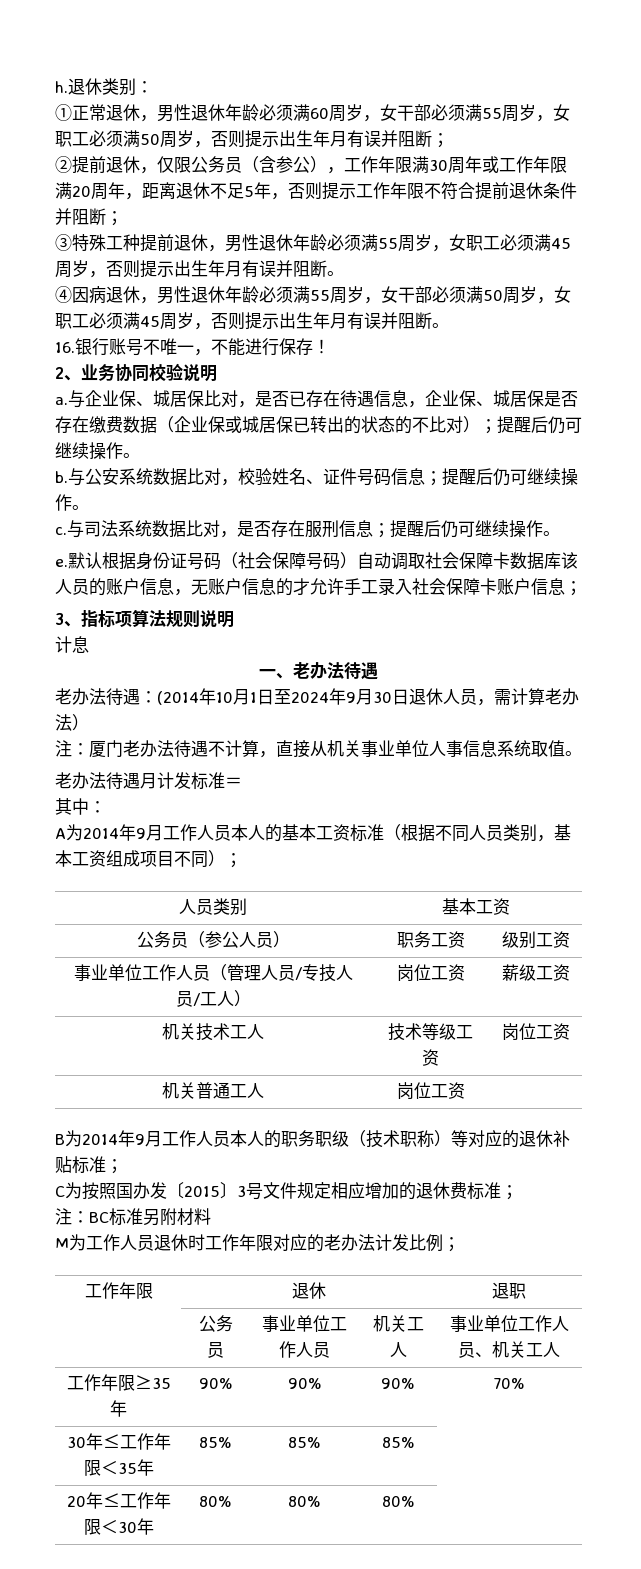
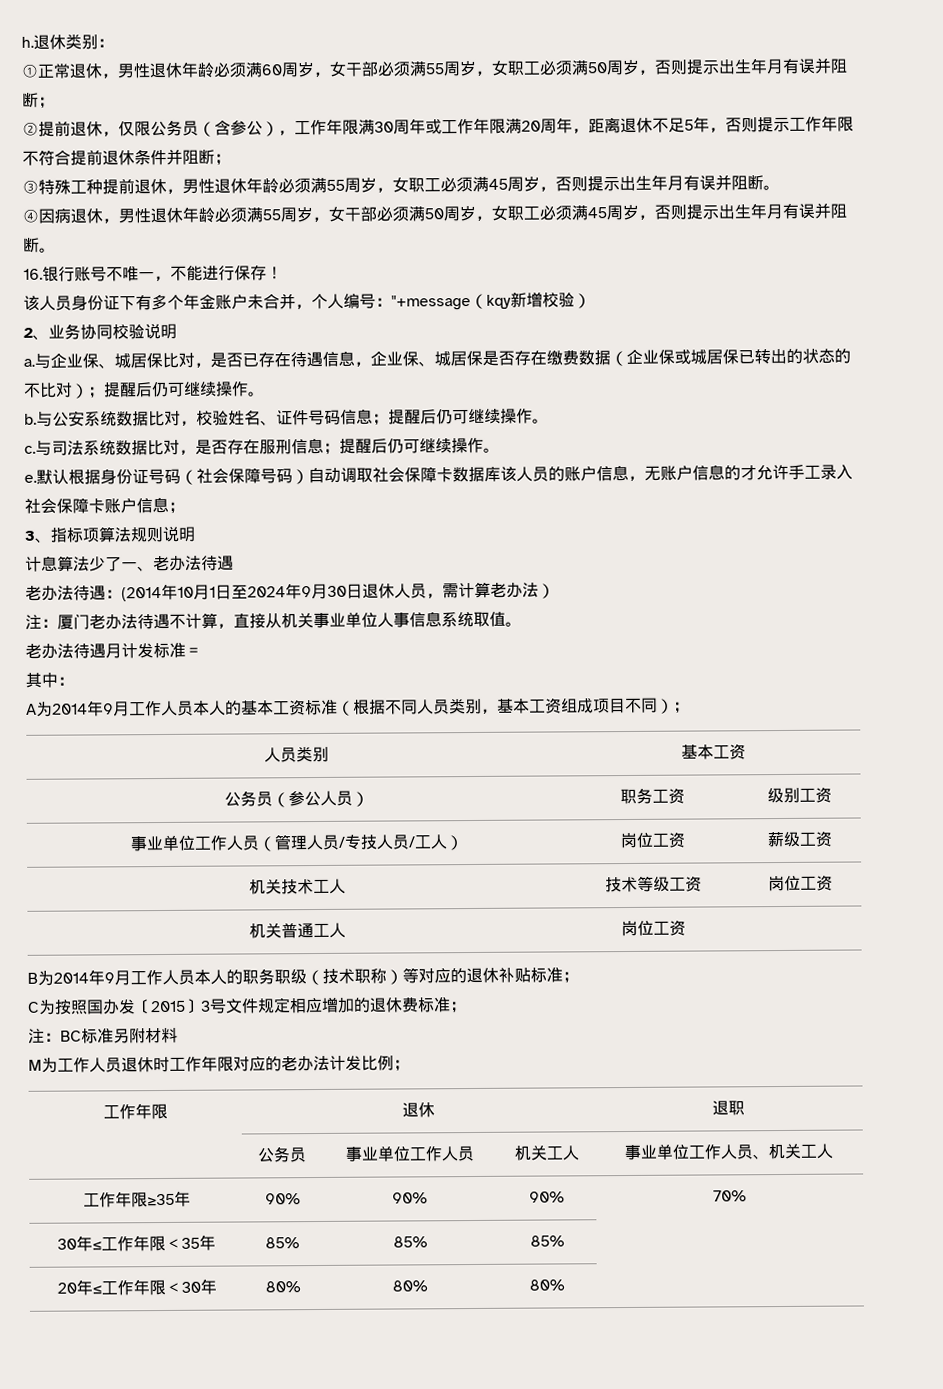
(330, 346) none -> [23,291,591,311] // 该人员身份证下有多个年金账户未合并，个人编号："+message（kqy新增校验）
(89, 644) // -> [57,555,122,572] 算法少了

